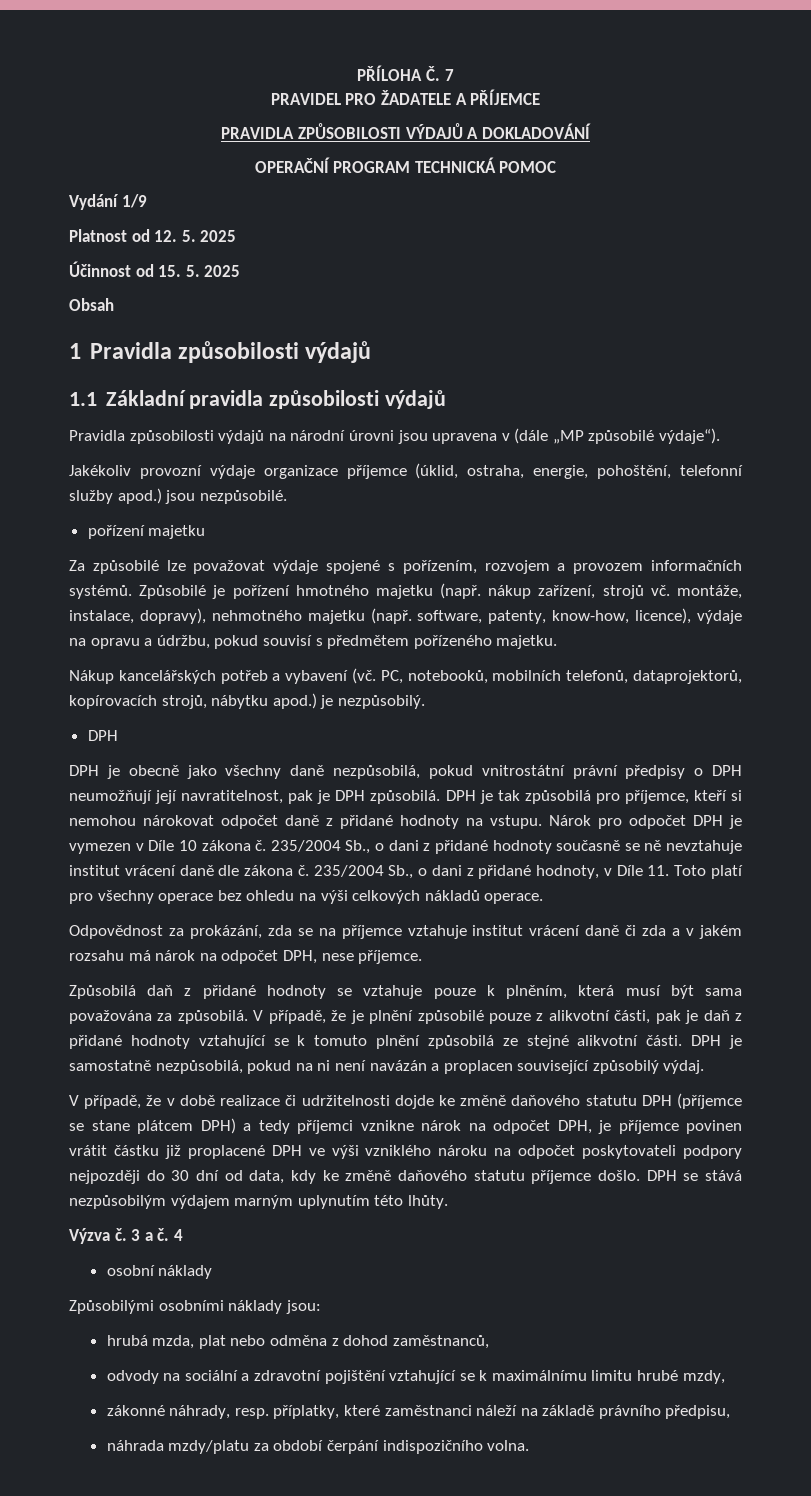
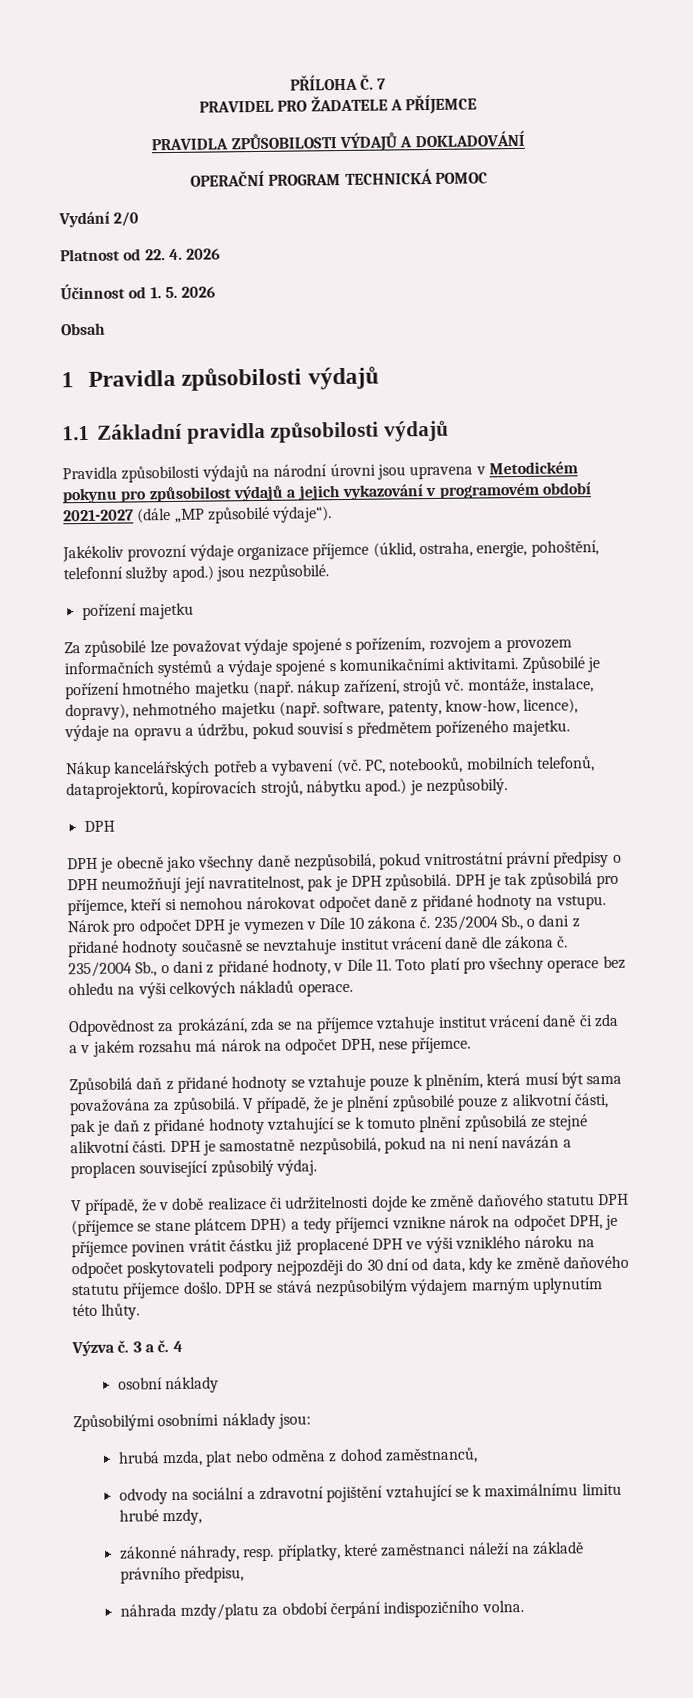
[121,194,147,208] 1/9 -> [113,211,140,227] 2/0
[154,230,237,242] 12. 5. 2025 -> [144,248,222,261] 22. 4. 2026
[158,265,241,277] 15. 5. 2025 -> [149,286,217,299] 1. 5. 2026
(510, 437) none -> [488,461,578,475] [62,482,591,504] [63,509,134,522] Metodickém pokynu pro způsobilost výdajů a jejich vykazování v programovém období 2021-2027
[69,585,132,599] systémů. -> [157,657,519,678] systémů a výdaje spojené s komunikačními aktivitami.
[644,840,662,851] ně -> (260, 947) none

